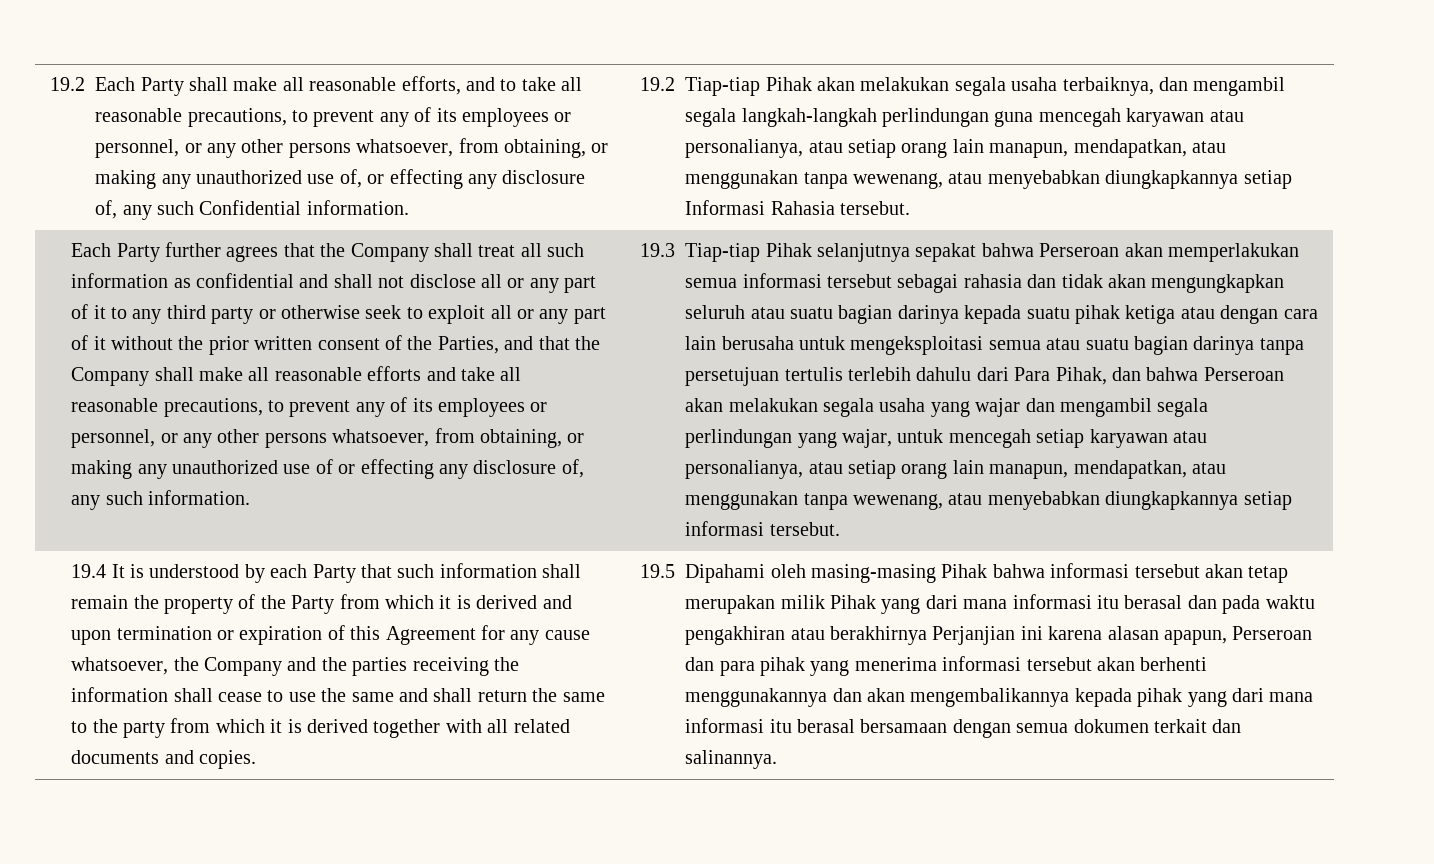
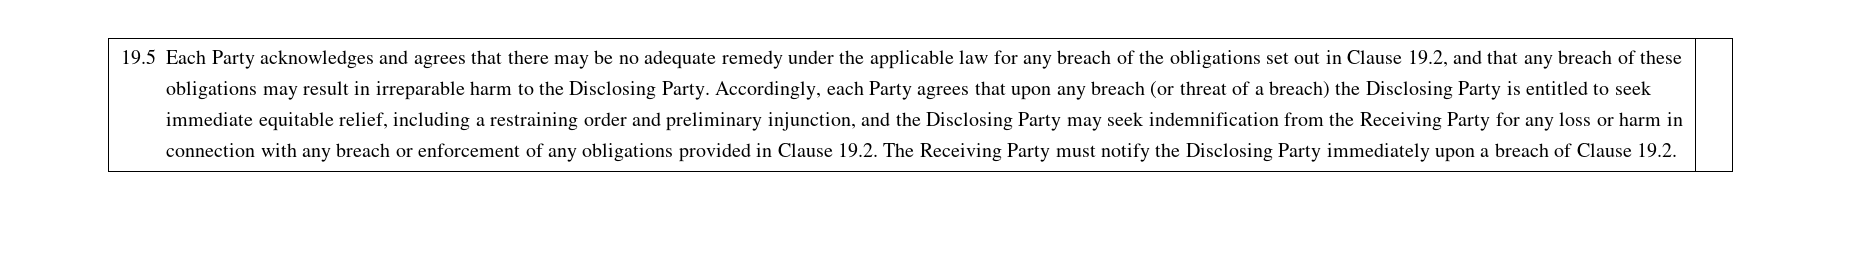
[50,76,583,96] [95,107,572,127] [95,138,609,158] [95,169,586,189] [95,200,409,220] [640,77,1286,96] [685,108,1244,127] [685,139,1226,158] [685,170,1292,189] [685,200,910,215] [71,242,585,262] [71,273,597,293] [71,304,606,324] [71,335,600,355] [71,366,522,386] [71,397,548,417] [71,428,585,448] [71,459,584,479] [71,490,250,510] [640,243,1299,262] [685,273,1285,293] [685,305,1318,324] [685,336,1304,355] [685,367,1284,386] [685,398,1209,417] [685,429,1207,448] [685,460,1226,479] [685,491,1292,510] [685,521,840,536] [71,563,582,583] [71,594,572,614] [71,625,590,645] [71,657,519,676] [71,687,605,702] [71,718,570,738] [71,750,256,769] [640,563,1289,583] [685,594,1315,614] [685,626,1313,645] [685,656,1208,676] [685,688,1314,707] [685,718,1242,738] [685,750,778,769] 19.2 Each Party shall make all reasonable efforts, and to take all reasonable precautions, to prevent any of its employees or personnel, or any other persons whatsoever, from obtaining, or making any unauthorized use of, or effecting any disclosure of, any such Confidential information. | 19.2 Tiap-tiap Pihak akan melakukan segala usaha terbaiknya, dan mengambil segala langkah-langkah perlindungan guna mencegah karyawan atau personalianya, atau setiap orang lain manapun, mendapatkan, atau menggunakan tanpa wewenang, atau menyebabkan diungkapkannya setiap Informasi Rahasia tersebut. // Each Party further agrees that the Company shall treat all such information as confidential and shall not disclose all or any part of it to any third party or otherwise seek to exploit all or any part of it without the prior written consent of the Parties, and that the Company shall make all reasonable efforts and take all reasonable precautions, to prevent any of its employees or personnel, or any other persons whatsoever, from obtaining, or making any unauthorized use of or effecting any disclosure of, any such information. | 19.3 Tiap-tiap Pihak selanjutnya sepakat bahwa Perseroan akan memperlakukan semua informasi tersebut sebagai rahasia dan tidak akan mengungkapkan seluruh atau suatu bagian darinya kepada suatu pihak ketiga atau dengan cara lain berusaha untuk mengeksploitasi semua atau suatu bagian darinya tanpa persetujuan tertulis terlebih dahulu dari Para Pihak, dan bahwa Perseroan akan melakukan segala usaha yang wajar dan mengambil segala perlindungan yang wajar, untuk mencegah setiap karyawan atau personalianya, atau setiap orang lain manapun, mendapatkan, atau menggunakan tanpa wewenang, atau menyebabkan diungkapkannya setiap informasi tersebut. // 19.4 It is understood by each Party that such information shall remain the property of the Party from which it is derived and upon termination or expiration of this Agreement for any cause whatsoever, the Company and the parties receiving the information shall cease to use the same and shall return the same to the party from which it is derived together with all related documents and copies. | 19.5 Dipahami oleh masing-masing Pihak bahwa informasi tersebut akan tetap merupakan milik Pihak yang dari mana informasi itu berasal dan pada waktu pengakhiran atau berakhirnya Perjanjian ini karena alasan apapun, Perseroan dan para pihak yang menerima informasi tersebut akan berhenti menggunakannya dan akan mengembalikannya kepada pihak yang dari mana informasi itu berasal bersamaan dengan semua dokumen terkait dan salinannya. -> [121,49,1682,69] [166,81,1652,100] [166,112,1683,131] [166,143,1677,162] 19.5 Each Party acknowledges and agrees that there may be no adequate remedy under the applicable law for any breach of the obligations set out in Clause 19.2, and that any breach of these obligations may result in irreparable harm to the Disclosing Party. Accordingly, each Party agrees that upon any breach (or threat of a breach) the Disclosing Party is entitled to seek immediate equitable relief, including a restraining order and preliminary injunction, and the Disclosing Party may seek indemnification from the Receiving Party for any loss or harm in connection with any breach or enforcement of any obligations provided in Clause 19.2. The Receiving Party must notify the Disclosing Party immediately upon a breach of Clause 19.2. |

